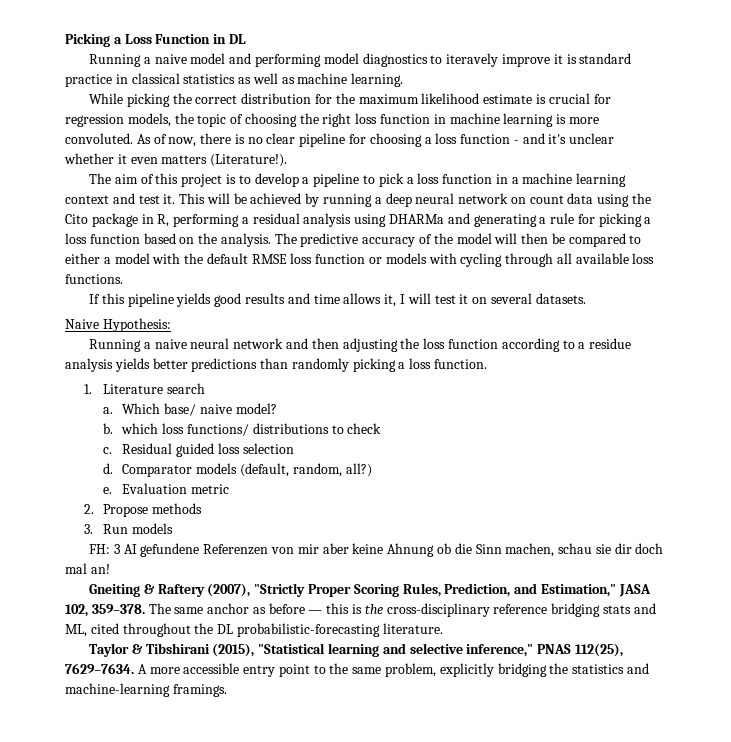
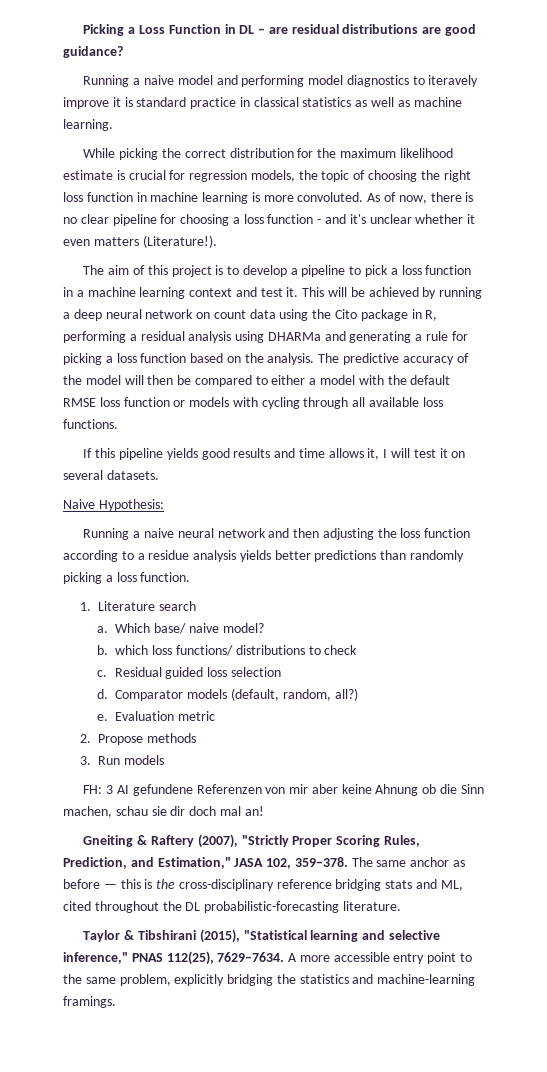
(246, 39) none -> [258,24,476,36] [63,46,123,58] – are residual distributions are good guidance?

